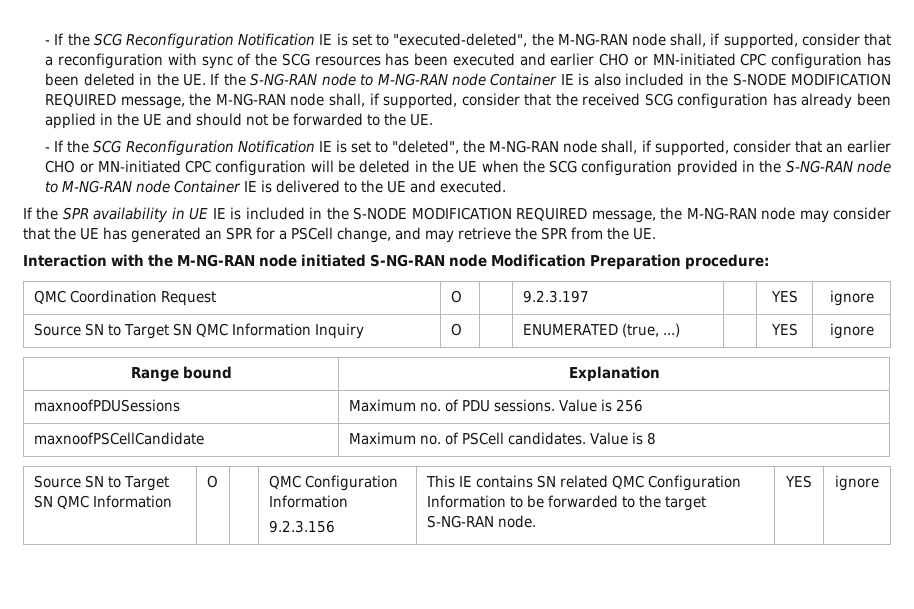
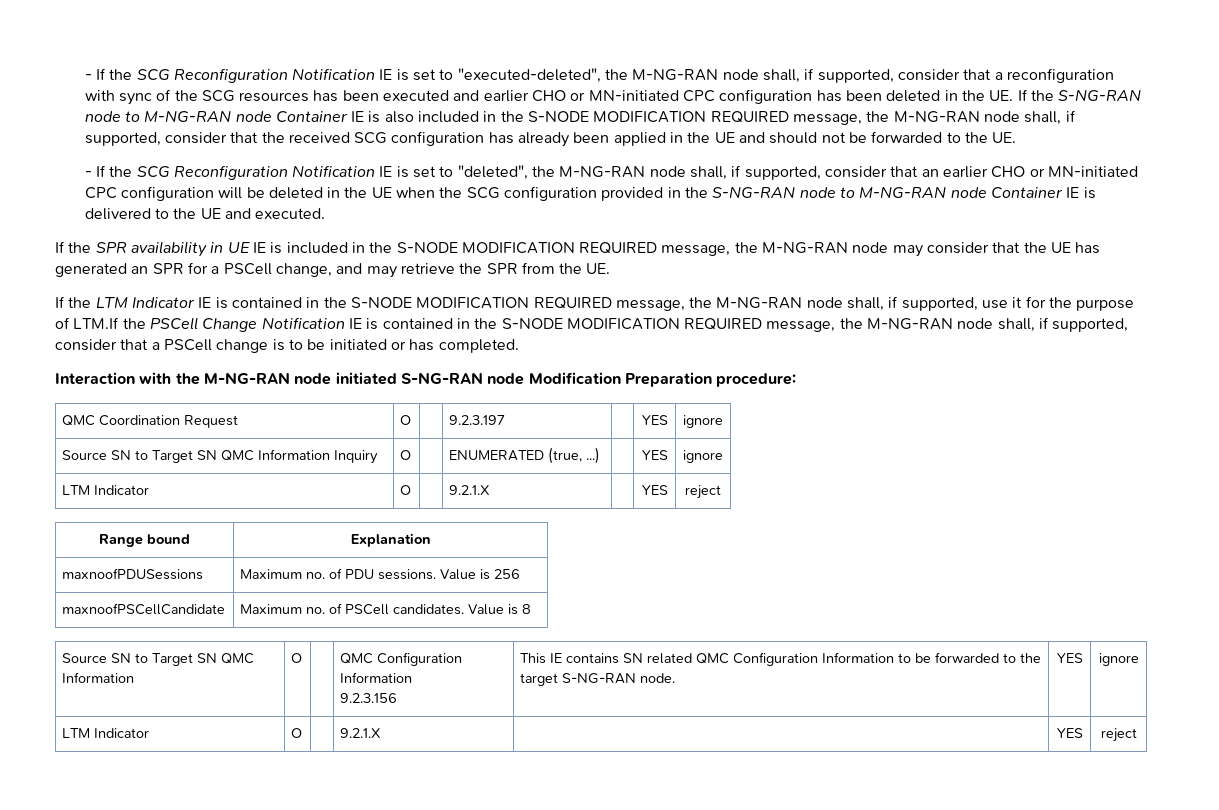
(656, 234) none -> [55,296,1135,311] [55,317,1129,332] [55,339,519,353] // If the LTM Indicator IE is contained in the S-NODE MODIFICATION REQUIRED message, the M-NG-RAN node shall, if supported, use it for the purpose of LTM.If the PSCell Change Notification IE is contained in the S-NODE MODIFICATION REQUIRED message, the M-NG-RAN node shall, if supported, consider that a PSCell change is to be initiated or has completed.
(874, 331) none -> [62,485,150,495] [400,485,412,495] [449,485,491,495] [641,485,668,495] [685,485,721,499] // LTM Indicator | O | | 9.2.1.X | | YES | reject
(879, 483) none -> [62,728,150,738] [291,728,303,738] [340,728,382,738] [1056,728,1083,738] [1100,728,1137,742] // LTM Indicator | O | | 9.2.1.X | | YES | reject

